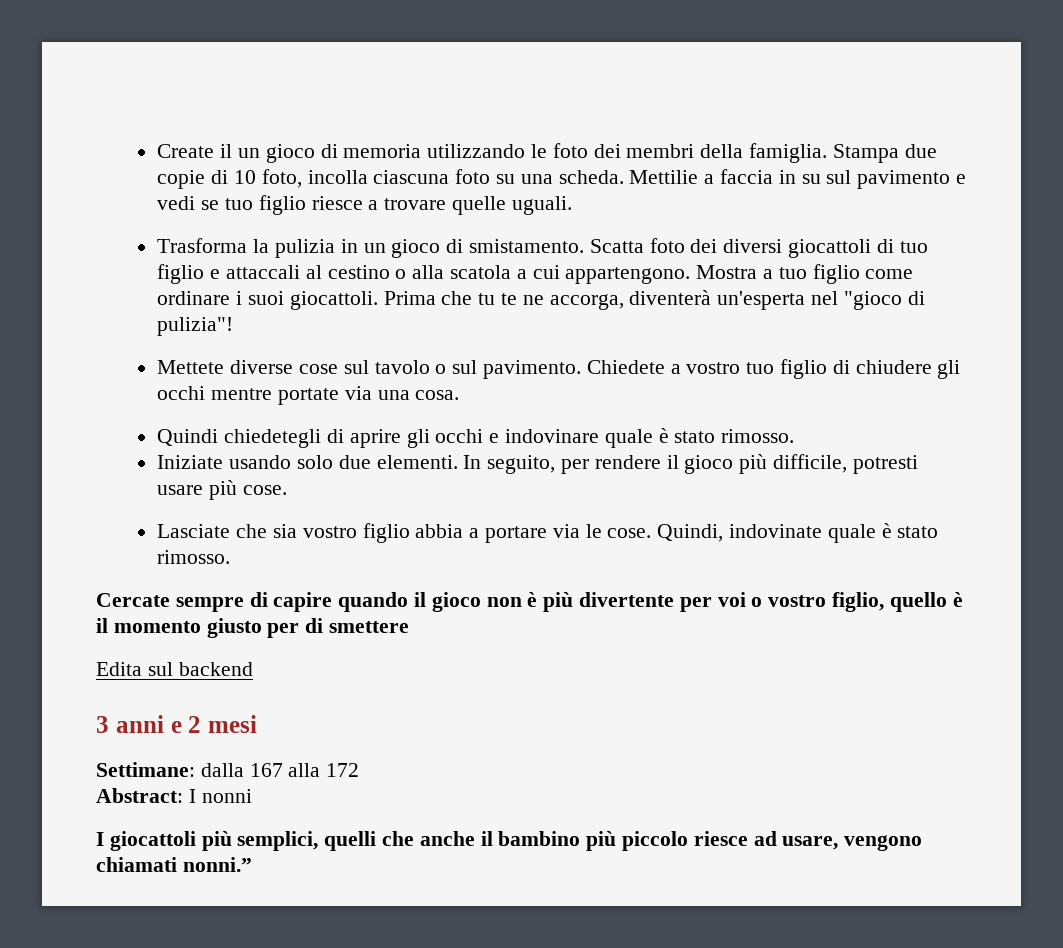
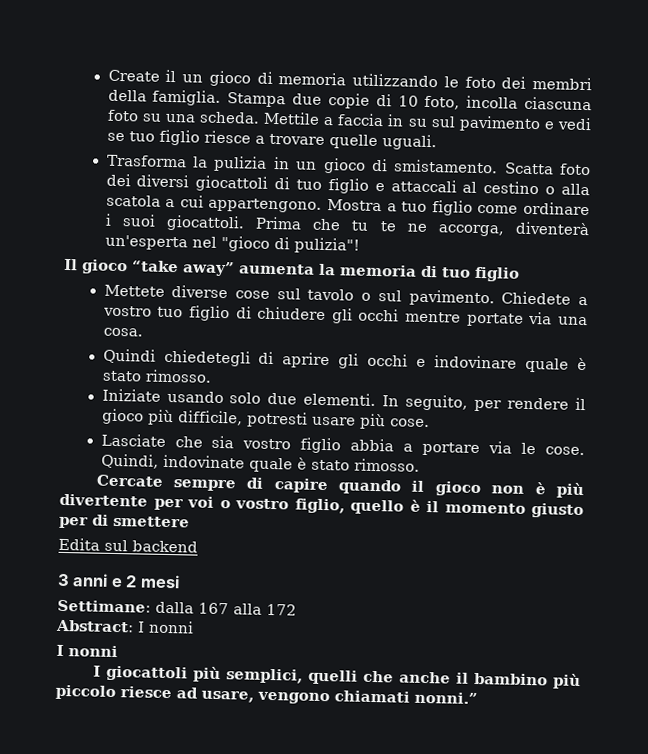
[629,170,699,184] Mettilie -> [263,111,321,125] Mettile
(234, 326) none -> [64,258,520,282] // Il gioco “take away” aumenta la memoria di tuo figlio
(252, 796) none -> [56,644,118,658] // I nonni

